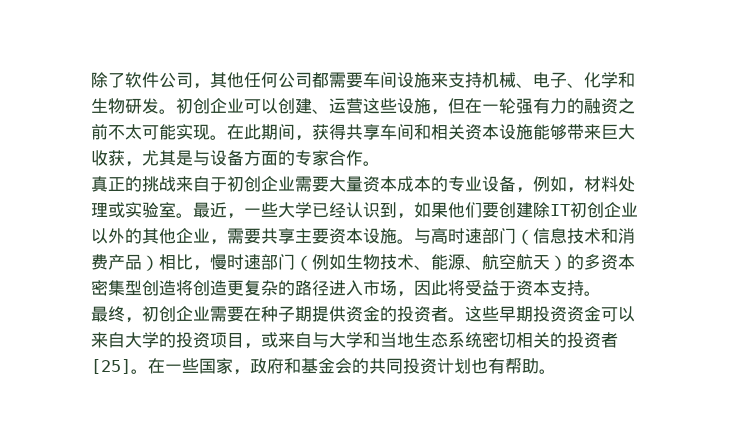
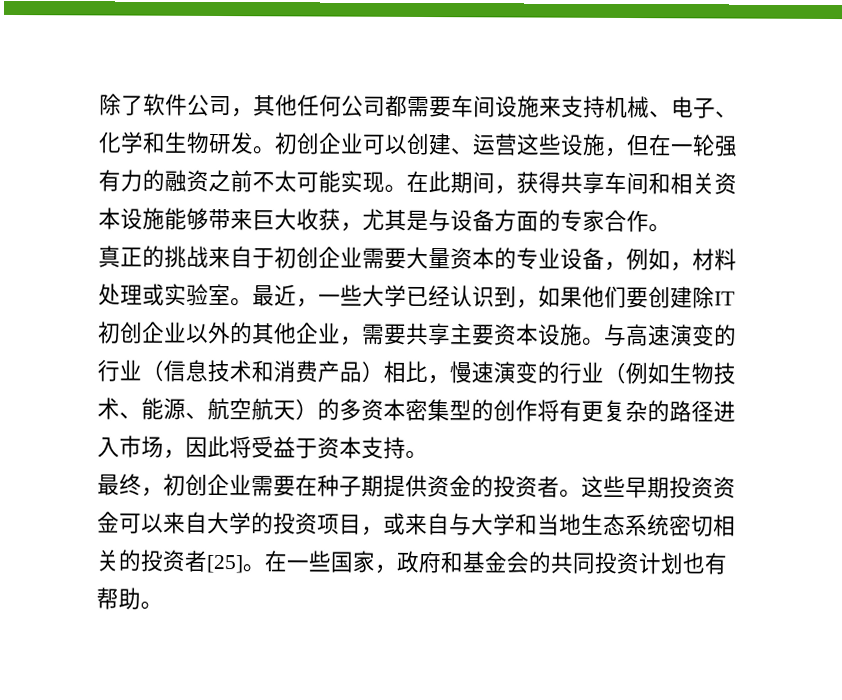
[397,176,431,192] 成本 -> (495, 258) none
[448,228,516,244] 时速部门 -> [648,324,737,347] [97,359,142,382] 速演变的行业
[227,254,295,270] 时速部门 -> [471,361,604,384] 速演变的行业
[142,280,227,296] 创造将创造 -> [471,399,582,422] 的创作将有

